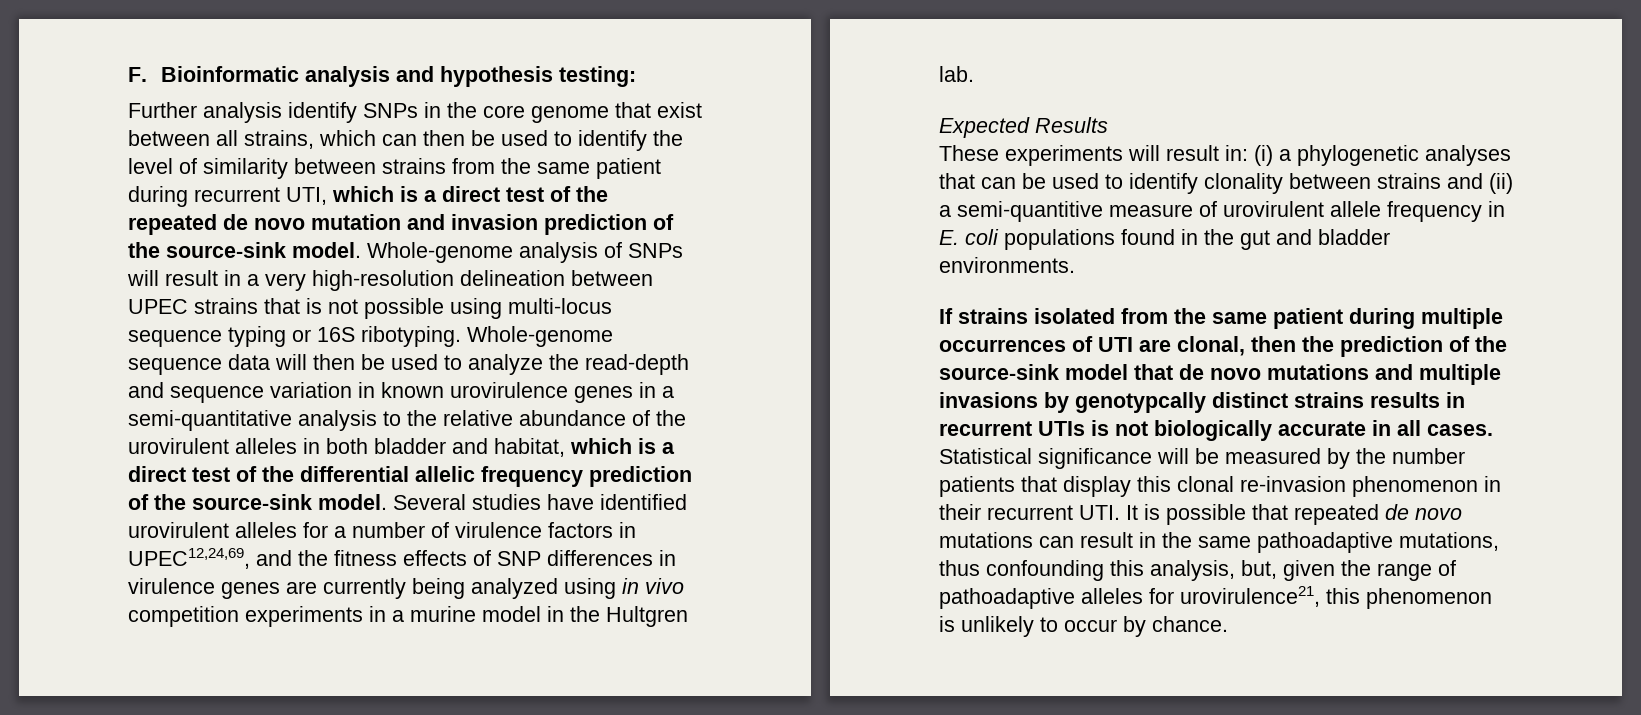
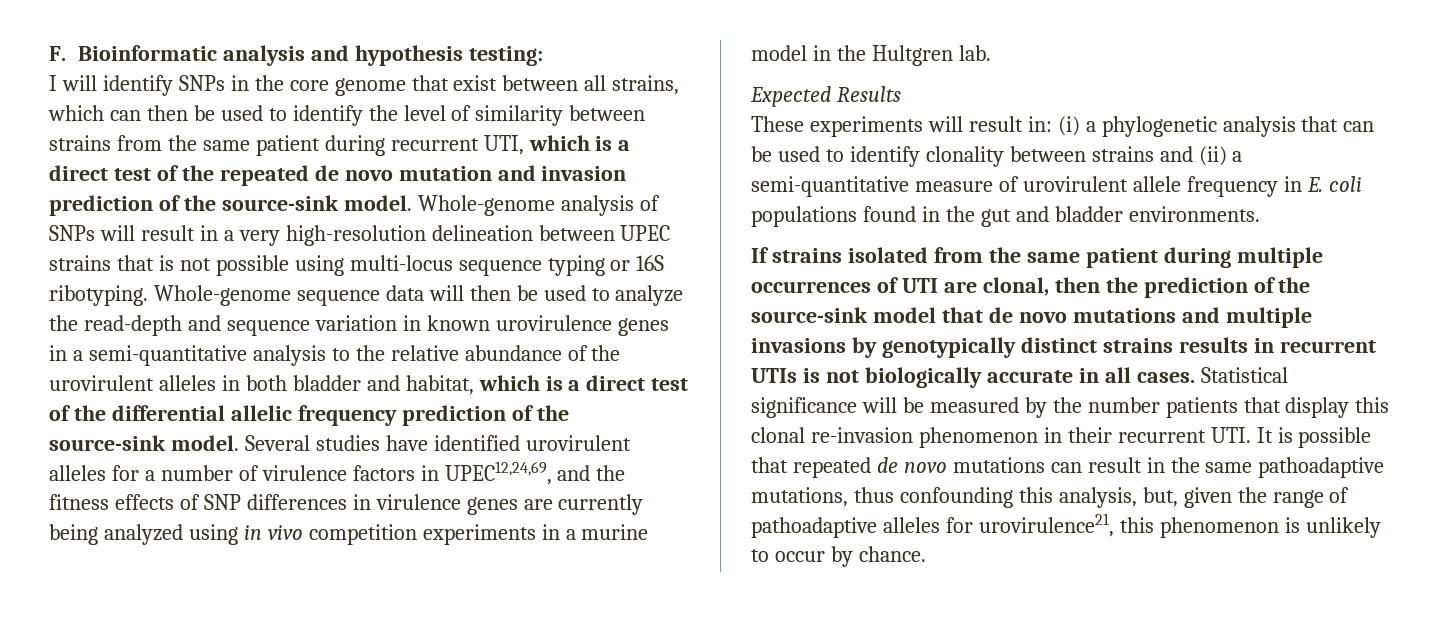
[128,102,282,123] Further analysis -> [49,75,97,91] I will
[1425,145,1511,166] analyses -> [1222,116,1296,137] analysis
[957,201,1103,222] semi-quantitive -> [751,176,909,197] semi-quantitative
[1075,392,1206,413] genotypcally -> [881,337,1016,358] genotypically

